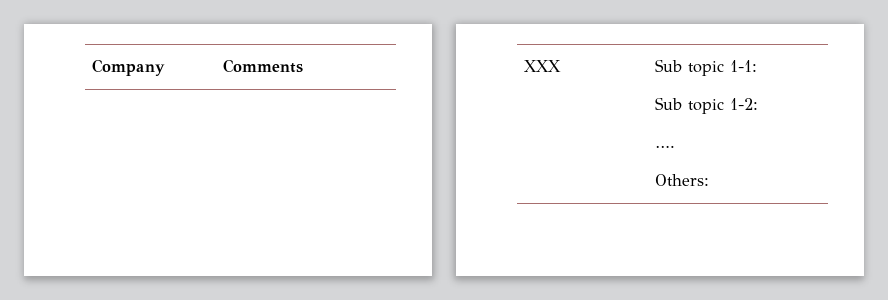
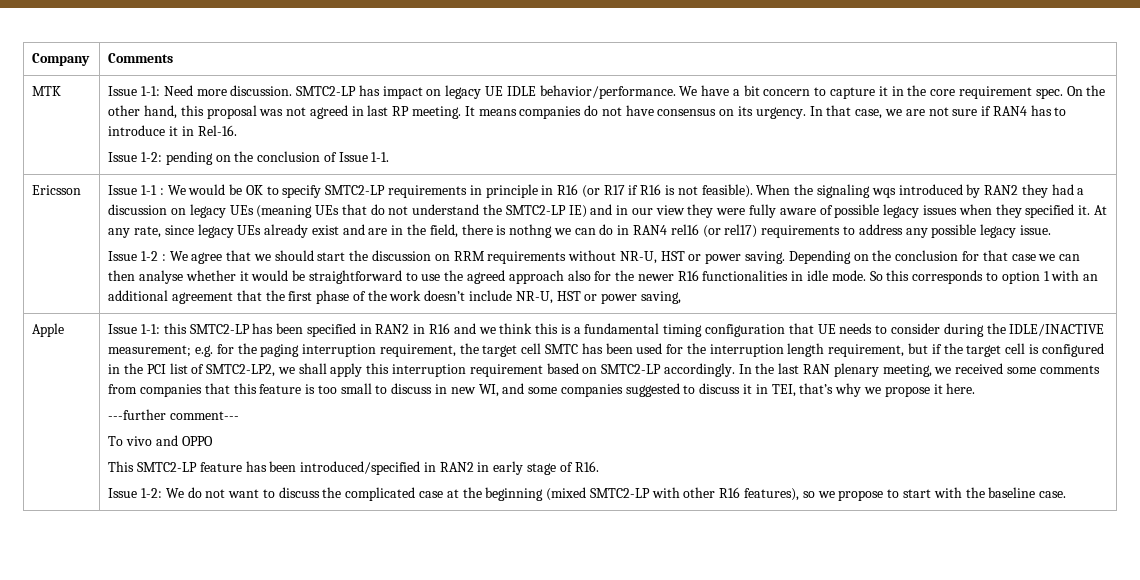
[523,60,561,72] [654,59,757,76] [654,97,758,114] [654,145,675,148] [654,174,709,186] XXX | Sub topic 1-1: // Sub topic 1-2: // …. // Others: -> [32,86,62,96] [108,85,1106,99] [108,105,1067,119] [108,125,237,136] [108,151,390,165] [32,185,82,195] [108,184,1085,198] [108,204,1107,218] [108,224,1051,238] [108,250,1081,264] [108,270,1099,284] [108,290,681,304] [32,323,65,337] [108,323,1105,337] [108,343,1104,357] [108,363,1100,377] [108,383,976,397] [108,409,240,420] [108,435,213,446] [108,461,599,475] [108,487,1067,501] MTK | Issue 1-1: Need more discussion. SMTC2-LP has impact on legacy UE IDLE behavior/performance. We have a bit concern to capture it in the core requirement spec. On the other hand, this proposal was not agreed in last RP meeting. It means companies do not have consensus on its urgency. In that case, we are not sure if RAN4 has to introduce it in Rel-16. // Issue 1-2: pending on the conclusion of Issue 1-1. // Ericsson | Issue 1-1 : We would be OK to specify SMTC2-LP requirements in principle in R16 (or R17 if R16 is not feasible). When the signaling wqs introduced by RAN2 they had a discussion on legacy UEs (meaning UEs that do not understand the SMTC2-LP IE) and in our view they were fully aware of possible legacy issues when they specified it. At any rate, since legacy UEs already exist and are in the field, there is nothng we can do in RAN4 rel16 (or rel17) requirements to address any possible legacy issue. // Issue 1-2 : We agree that we should start the discussion on RRM requirements without NR-U, HST or power saving. Depending on the conclusion for that case we can then analyse whether it would be straightforward to use the agreed approach also for the newer R16 functionalities in idle mode. So this corresponds to option 1 with an additional agreement that the first phase of the work doesn’t include NR-U, HST or power saving, // Apple | Issue 1-1: this SMTC2-LP has been specified in RAN2 in R16 and we think this is a fundamental timing configuration that UE needs to consider during the IDLE/INACTIVE measurement; e.g. for the paging interruption requirement, the target cell SMTC has been used for the interruption length requirement, but if the target cell is configured in the PCI list of SMTC2-LP2, we shall apply this interruption requirement based on SMTC2-LP accordingly. In the last RAN plenary meeting, we received some comments from companies that this feature is too small to discuss in new WI, and some companies suggested to discuss it in TEI, that’s why we propose it here. // ---further comment--- // To vivo and OPPO // This SMTC2-LP feature has been introduced/specified in RAN2 in early stage of R16. // Issue 1-2: We do not want to discuss the complicated case at the beginning (mixed SMTC2-LP with other R16 features), so we propose to start with the baseline case.

